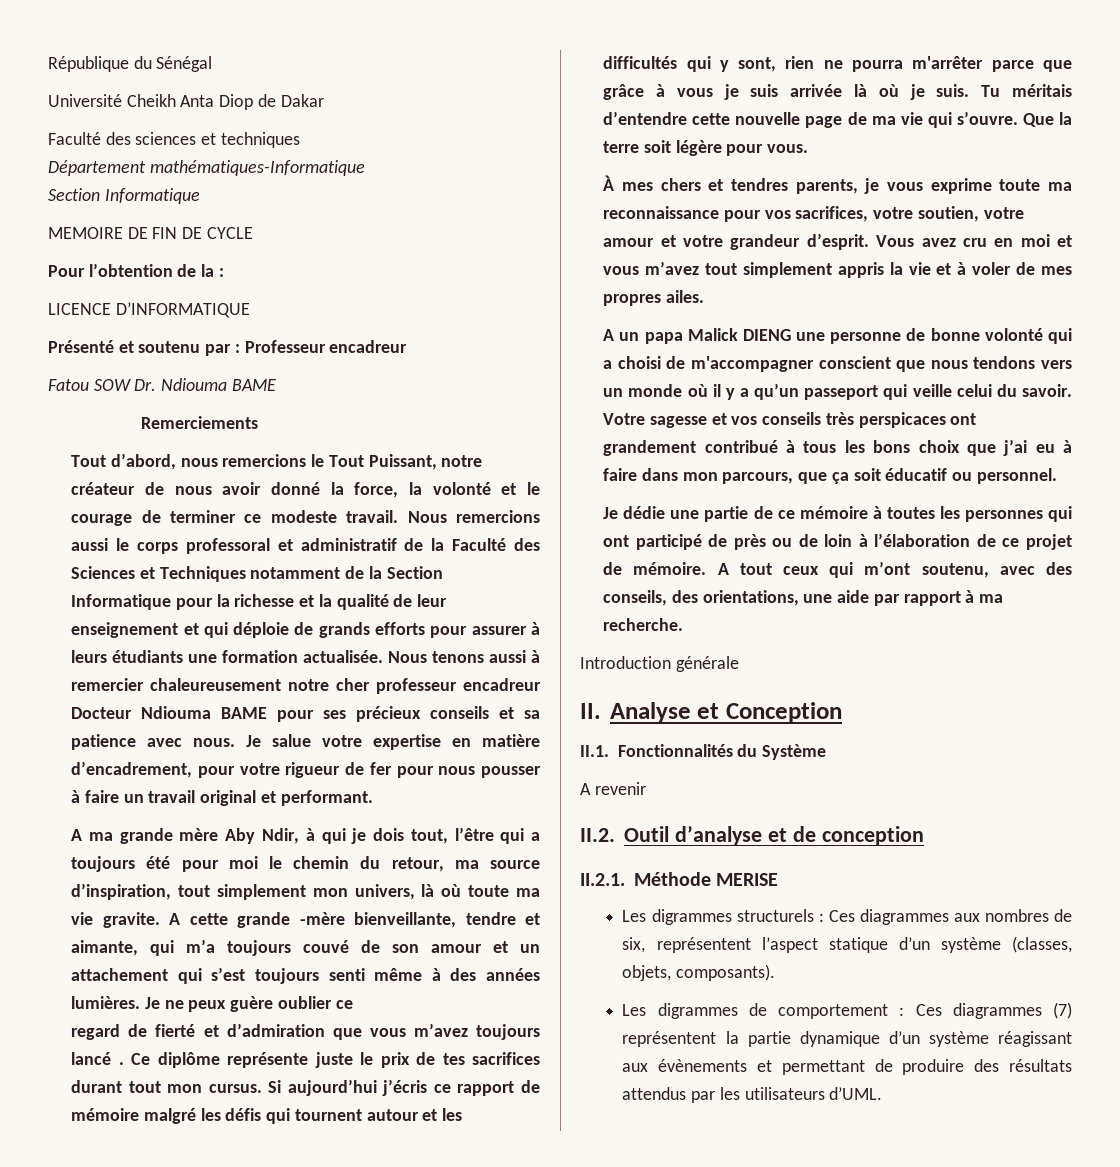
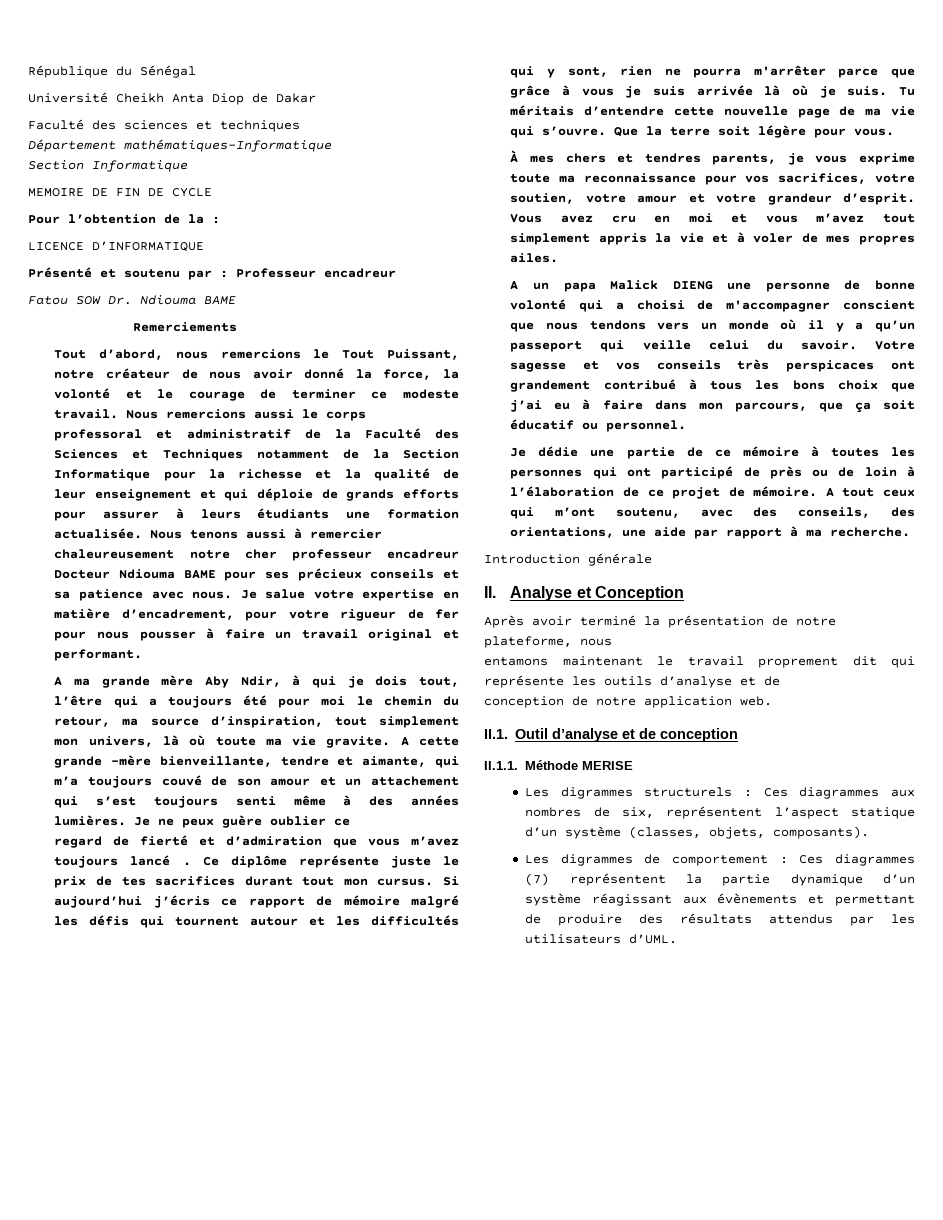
[580,744,827,760] [580,782,646,795] [580,828,615,842] II.1. Fonctionnalités du Système // A revenir // II.2. -> [484,615,836,628] [484,636,612,648] [484,656,915,668] [484,675,780,688] [484,696,772,708] [484,729,508,739] Après avoir terminé la présentation de notre plateforme, nous // entamons maintenant le travail proprement dit qui représente les outils d’analyse et de // conception de notre application web. // II.1.
[580,873,625,886] II.2.1. -> [484,761,518,770] II.1.1.

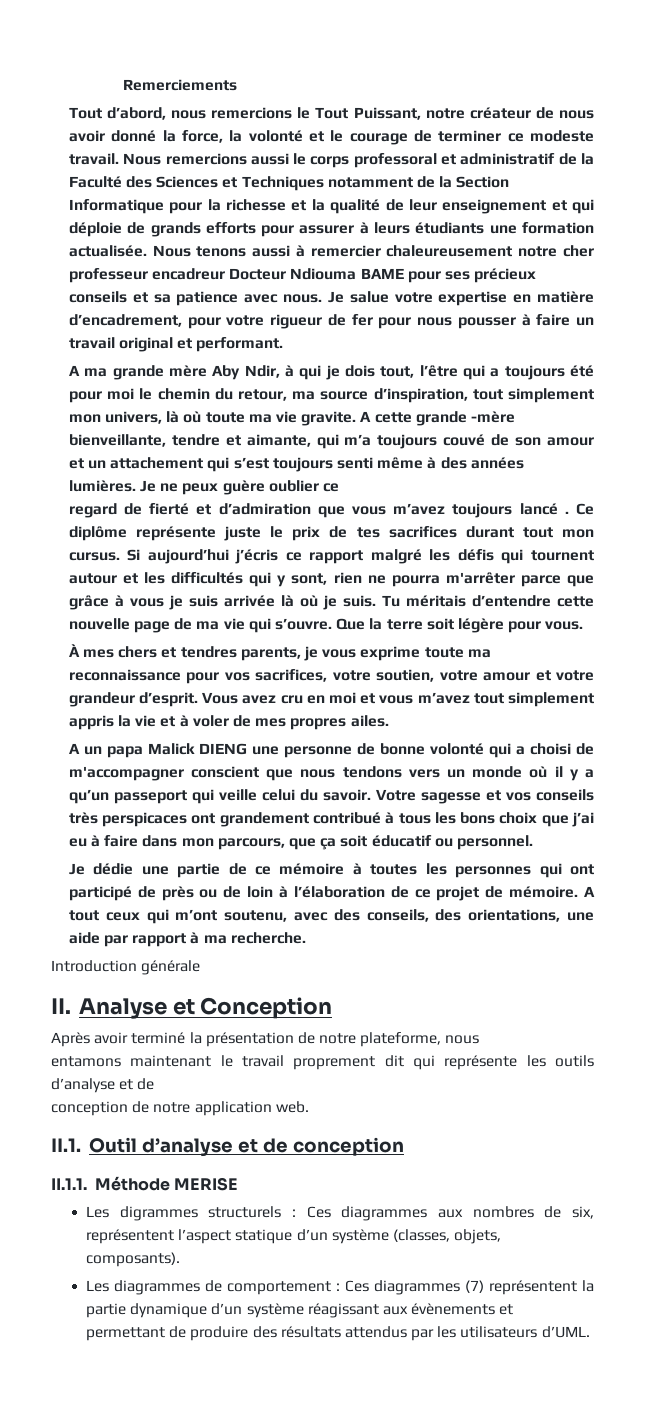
[28,65,196,78] [28,92,316,105] [28,119,300,132] [28,139,332,152] [28,160,188,172] [28,188,212,197] [28,214,220,224] [28,241,204,252] [28,267,396,280] [28,295,236,305] République du Sénégal // Université Cheikh Anta Diop de Dakar // Faculté des sciences et techniques // Département mathématiques-Informatique // Section Informatique // MEMOIRE DE FIN DE CYCLE // Pour l’obtention de la : // LICENCE D’INFORMATIQUE // Présenté et soutenu par : Professeur encadreur // Fatou SOW Dr. Ndiouma BAME // -> (122, 85) none
[316,895,400,906] de mémoire -> (364, 557) none
[560,854,633,866] digrammes -> [113,1280,200,1295] diagrammes

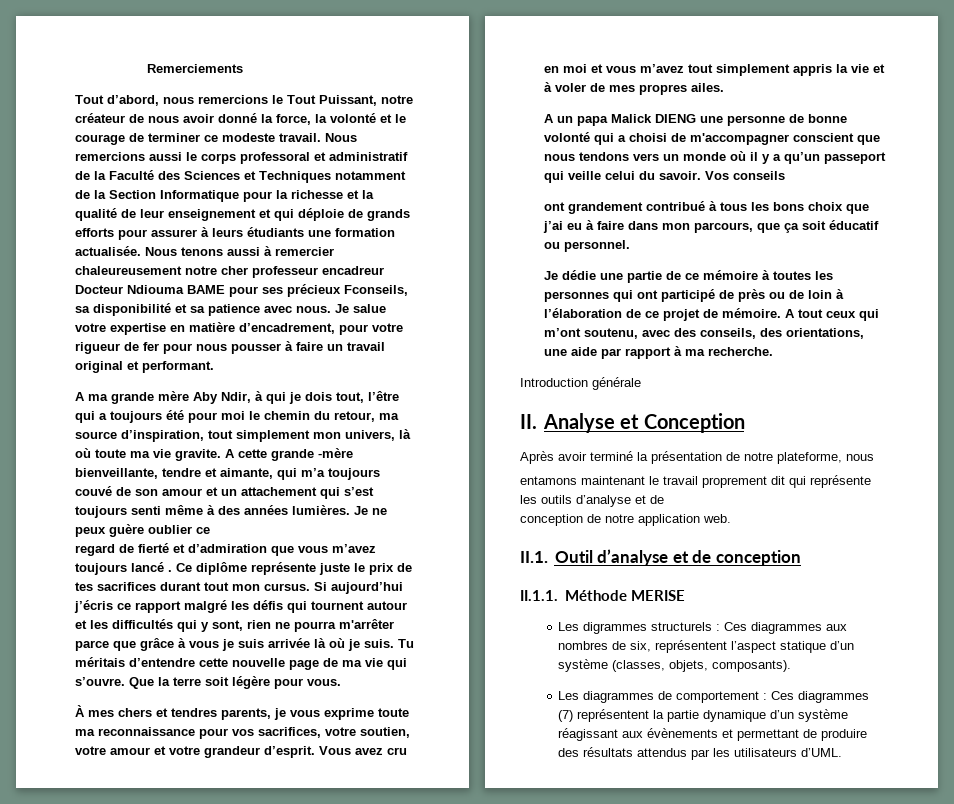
[68,291,127,303] conseils -> [343,285,408,296] [74,303,171,316] Fconseils, sa disponibilité
[375,789,594,804] [68,812,188,827] Votre sagesse et vos conseils très perspicaces -> [704,171,785,180] Vos conseils //

